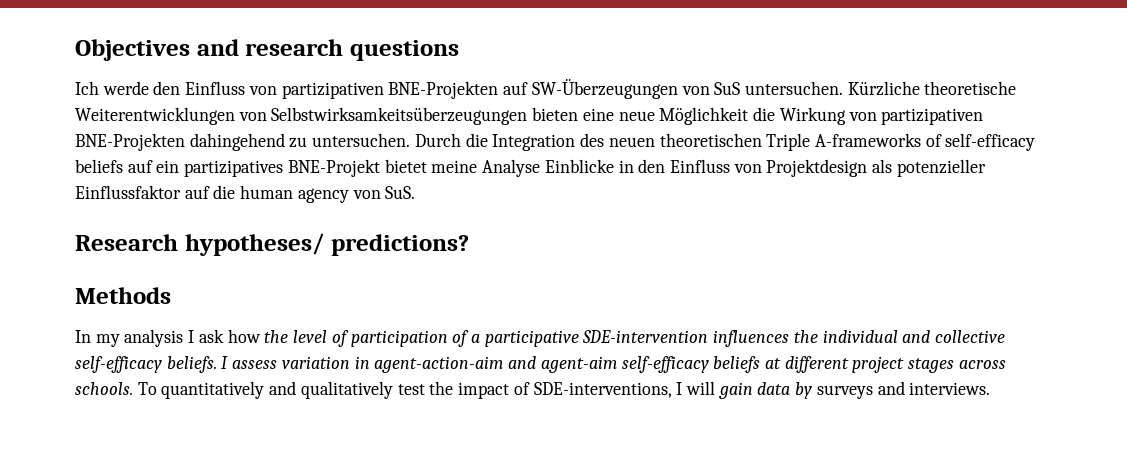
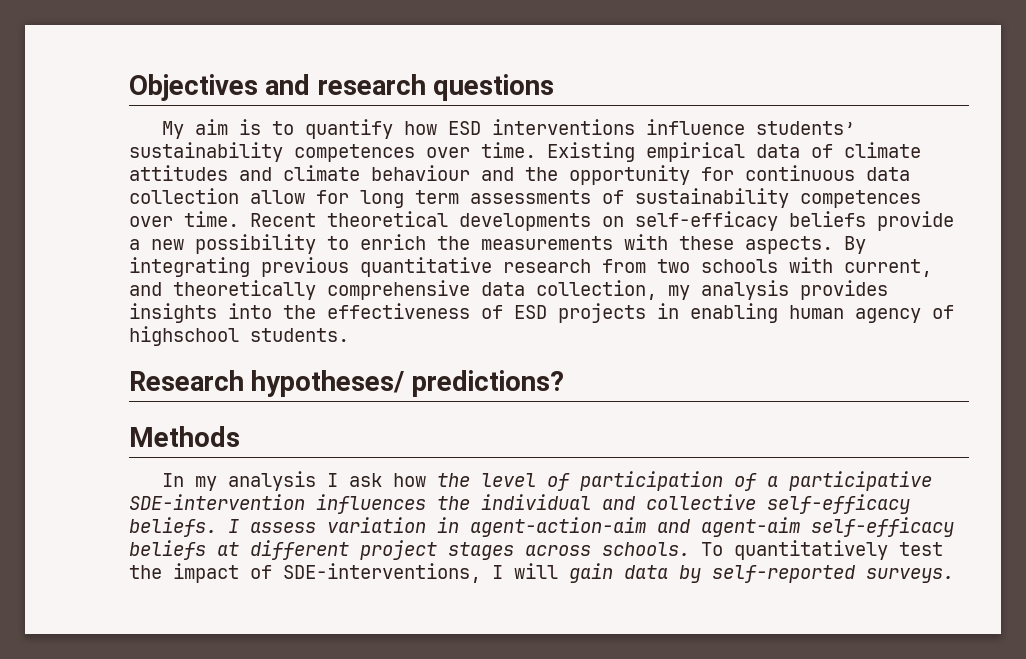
[75,79,1017,99] [75,107,984,125] [75,133,1036,151] [75,159,986,177] [75,185,416,203] Ich werde den Einfluss von partizipativen BNE-Projekten auf SW-Überzeugungen von SuS untersuchen. Kürzliche theoretische Weiterentwicklungen von Selbstwirksamkeitsüberzeugungen bieten eine neue Möglichkeit die Wirkung von partizipativen BNE-Projekten dahingehend zu untersuchen. Durch die Integration des neuen theoretischen Triple A-frameworks of self-efficacy beliefs auf ein partizipatives BNE-Projekt bietet meine Analyse Einblicke in den Einfluss von Projektdesign als potenzieller Einflussfaktor auf die human agency von SuS. -> [162,119,856,139] [129,142,921,162] [129,165,910,185] [129,188,921,208] [129,211,954,231] [129,234,866,254] [129,257,932,277] [129,280,888,300] [129,303,954,323] [129,326,349,346] My aim is to quantify how ESD interventions influence students’ sustainability competences over time. Existing empirical data of climate attitudes and climate behaviour and the opportunity for continuous data collection allow for long term assessments of sustainability competences over time. Recent theoretical developments on self-efficacy beliefs provide a new possibility to enrich the measurements with these aspects. By integrating previous quantitative research from two schools with current, and theoretically comprehensive data collection, my analysis provides insights into the effectiveness of ESD projects in enabling human agency of highschool students.
[269,381,393,399] and qualitatively -> (888, 550) none
[816,381,991,399] surveys and interviews. -> [712,565,954,583] self-reported surveys.

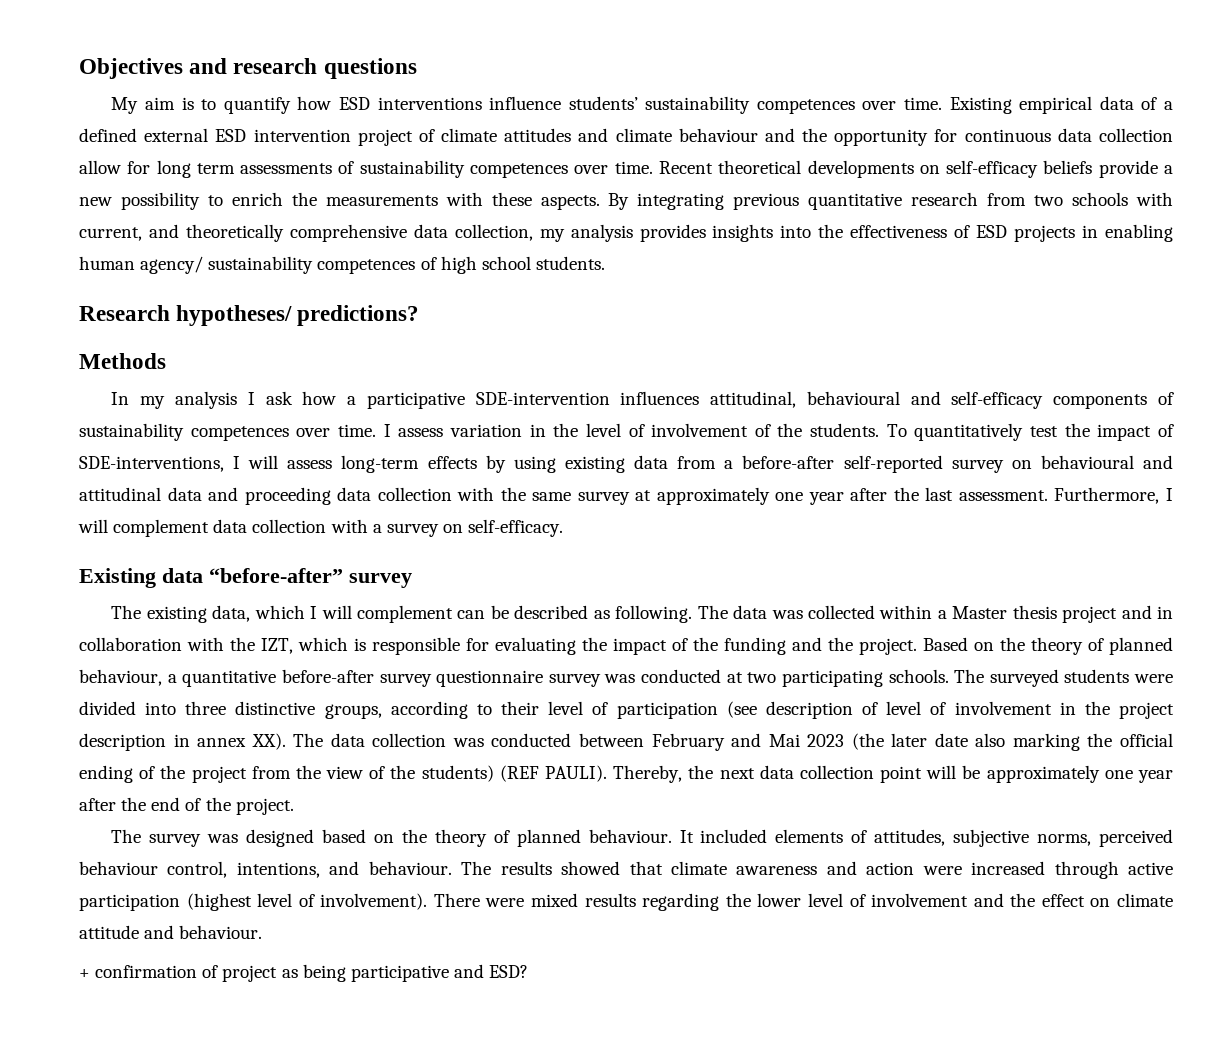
(833, 151) none -> [1164,101,1173,110] [79,128,435,146] a defined external ESD intervention project of
[855,305,954,323] [129,326,239,346] agency of highschool -> [140,256,531,274] agency/ sustainability competences of high school
[437,471,933,491] [129,494,910,514] [129,517,954,537] [129,540,690,560] the level of participation of a participative SDE-intervention influences the individual and collective self-efficacy beliefs. I assess variation in agent-action-aim and agent-aim self-efficacy beliefs at different project stages across schools. -> [347,391,1175,409] [79,423,880,441] a participative SDE-intervention influences attitudinal, behavioural and self-efficacy components of sustainability competences over time. I assess variation in the level of involvement of the students.
[569,563,954,583] gain data by self-reported surveys. -> [287,455,1173,473] [79,487,1173,505] [78,519,564,537] [79,568,412,588] [111,605,1173,623] [79,637,1173,655] [79,669,1173,687] [79,701,1174,719] [79,733,1173,751] [79,765,1173,783] [79,797,294,815] [111,829,1173,847] [79,861,1173,879] [79,893,1173,911] [79,925,263,939] [79,964,529,982] assess long-term effects by using existing data from a before-after self-reported survey on behavioural and attitudinal data and proceeding data collection with the same survey at approximately one year after the last assessment. Furthermore, I will complement data collection with a survey on self-efficacy. // Existing data “before-after” survey // The existing data, which I will complement can be described as following. The data was collected within a Master thesis project and in collaboration with the IZT, which is responsible for evaluating the impact of the funding and the project. Based on the theory of planned behaviour, a quantitative before-after survey questionnaire survey was conducted at two participating schools. The surveyed students were divided into three distinctive groups, according to their level of participation (see description of level of involvement in the project description in annex XX). The data collection was conducted between February and Mai 2023 (the later date also marking the official ending of the project from the view of the students) (REF PAULI). Thereby, the next data collection point will be approximately one year after the end of the project. // The survey was designed based on the theory of planned behaviour. It included elements of attitudes, subjective norms, perceived behaviour control, intentions, and behaviour. The results showed that climate awareness and action were increased through active participation (highest level of involvement). There were mixed results regarding the lower level of involvement and the effect on climate attitude and behaviour. // + confirmation of project as being participative and ESD?

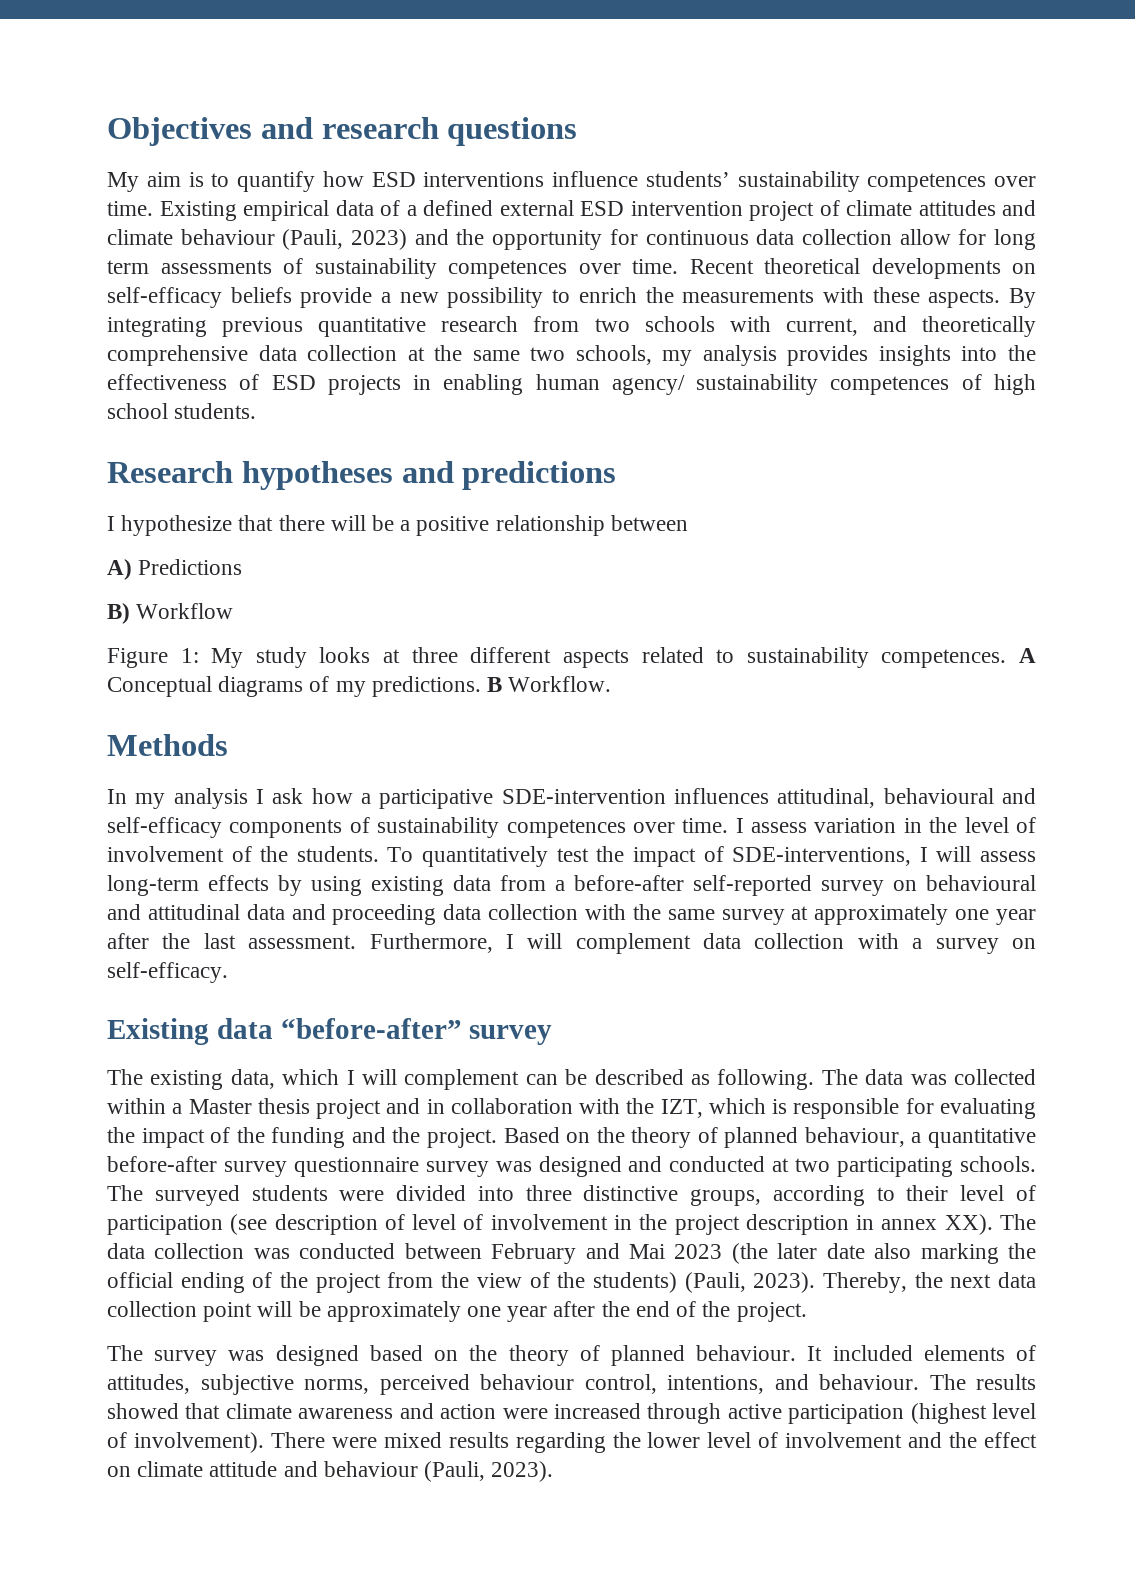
(758, 135) none -> [282,229,408,250] (Pauli, 2023)
[454,224,533,241] collection, -> [307,345,652,365] collection at the same two schools,
[176,305,420,326] hypotheses/ predictions? -> [241,461,617,490] [107,515,688,536] [107,559,243,580] [107,603,234,624] [107,647,1037,668] [107,676,612,697] hypotheses and predictions // I hypothesize that there will be a positive relationship between // A) Predictions // B) Workflow // Figure 1: My study looks at three different aspects related to sustainability competences. A Conceptual diagrams of my predictions. B Workflow.
(636, 678) none -> [538,1156,663,1177] designed and
[499,765,607,782] (REF PAULI). -> [684,1272,816,1293] (Pauli, 2023).
[179,925,263,939] [79,964,529,982] behaviour. // + confirmation of project as being participative and ESD? -> [323,1461,554,1482] behaviour (Pauli, 2023).

